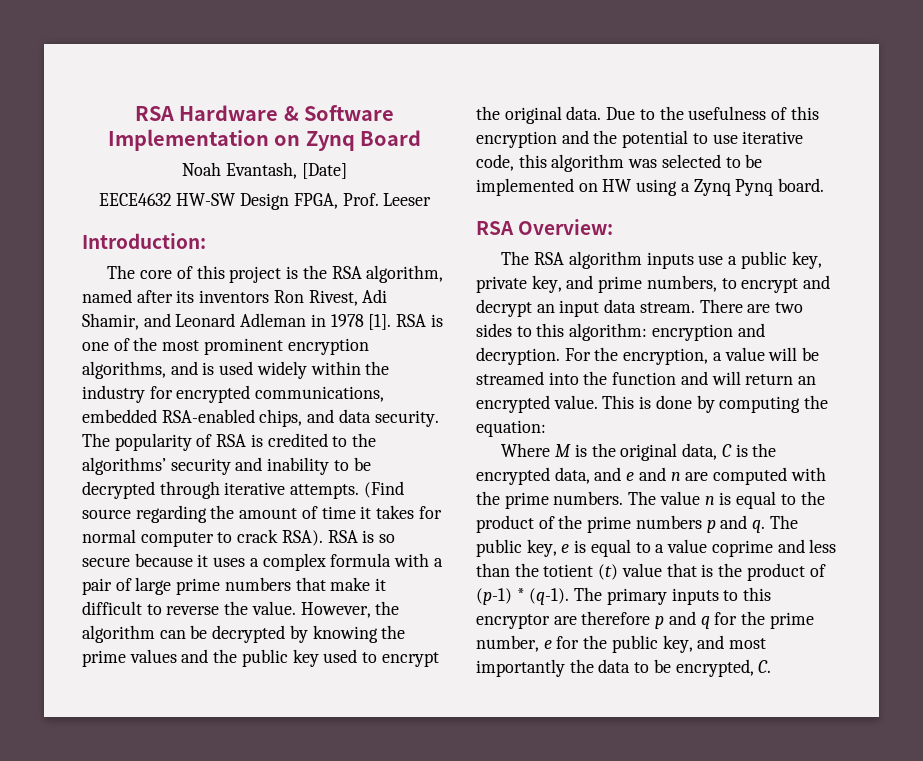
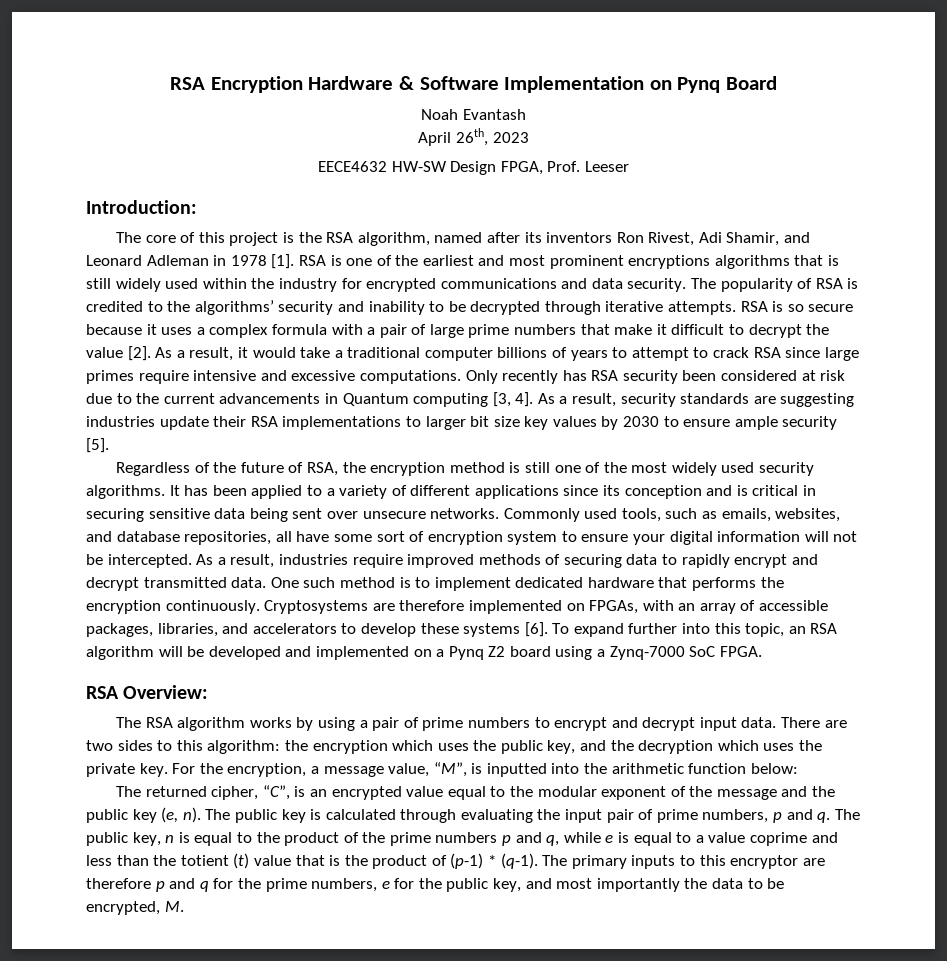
[134,106,174,121] RSA -> [170,76,303,93] RSA Encryption
[305,131,355,151] Zynq -> [677,77,721,93] Pynq
[226,162,347,179] Evantash, [Date] -> [462,109,526,120] [418,128,529,146] Evantash // April 26th, 2023
[162,338,369,355] [82,361,307,379] most prominent encryption algorithms, and is used widely -> [422,255,840,269] [86,278,199,292] earliest and most prominent encryptions algorithms that is still widely used
[255,386,385,402] [82,409,303,427] communications, embedded RSA-enabled chips, -> [440,278,557,289] communications
[363,481,404,498] [82,505,442,523] [82,529,323,547] (Find source regarding the amount of time it takes for normal computer to crack RSA). -> (737, 308) none
[166,601,400,618] [82,625,406,643] [82,649,439,667] [476,106,819,124] [476,130,804,148] [476,154,763,172] [476,178,825,196] reverse the value. However, the algorithm can be decrypted by knowing the prime values and the public key used to encrypt the original data. Due to the usefulness of this encryption and the potential to use iterative code, this algorithm was selected to be implemented on HW using a Zynq Pynq board. -> [748,324,830,338] [86,346,859,361] [86,370,846,384] [86,392,855,407] [86,416,838,430] [86,438,109,453] [116,462,815,476] [86,485,817,499] [86,508,841,522] [86,531,858,545] [86,554,818,568] [86,577,784,591] [86,600,829,614] [86,622,838,637] [86,646,762,660] decrypt the value [2]. As a result, it would take a traditional computer billions of years to attempt to crack RSA since large primes require intensive and excessive computations. Only recently has RSA security been considered at risk due to the current advancements in Quantum computing [3, 4]. As a result, security standards are suggesting industries update their RSA implementations to larger bit size key values by 2030 to ensure ample security [5]. // Regardless of the future of RSA, the encryption method is still one of the most widely used security algorithms. It has been applied to a variety of different applications since its conception and is critical in securing sensitive data being sent over unsecure networks. Commonly used tools, such as emails, websites, and database repositories, all have some sort of encryption system to ensure your digital information will not be intercepted. As a result, industries require improved methods of securing data to rapidly encrypt and decrypt transmitted data. One such method is to implement dedicated hardware that performs the encryption continuously. Cryptosystems are therefore implemented on FPGAs, with an array of accessible packages, libraries, and accelerators to develop these systems [6]. To expand further into this topic, an RSA algorithm will be developed and implemented on a Pynq Z2 board using a Zynq-7000 SoC FPGA.
[646,251,822,269] [476,275,831,293] [476,299,695,317] inputs use a public key, private key, and prime numbers, to encrypt and decrypt an input data stream. -> [249,717,777,731] works by using a pair of prime numbers to encrypt and decrypt input data.
[651,323,765,341] [476,347,820,365] [476,371,817,385] [476,395,829,413] [476,420,546,437] [501,443,777,461] [476,467,826,485] [476,491,700,509] encryption and decryption. For the encryption, a value will be streamed into the function and will return an encrypted value. This is done by computing the equation: // Where M is the original data, C is the encrypted data, and e and n are computed with the prime numbers. The value -> [284,740,823,754] [86,762,798,777] [116,785,836,800] [86,807,860,823] [86,832,161,846] the encryption which uses the public key, and the decryption which uses the private key. For the encryption, a message value, “M”, is inputted into the arithmetic function below: // The returned cipher, “C”, is an encrypted value equal to the modular exponent of the message and the public key (e, n). The public key is calculated through evaluating the input pair of prime numbers, p and q. The public key,
[752,515,798,533] [476,539,557,557] q. The public key, -> [546,832,601,846] q, while
[476,635,539,652] number, -> [311,878,378,892] numbers,
[758,660,772,673] C. -> [164,901,184,912] M.

